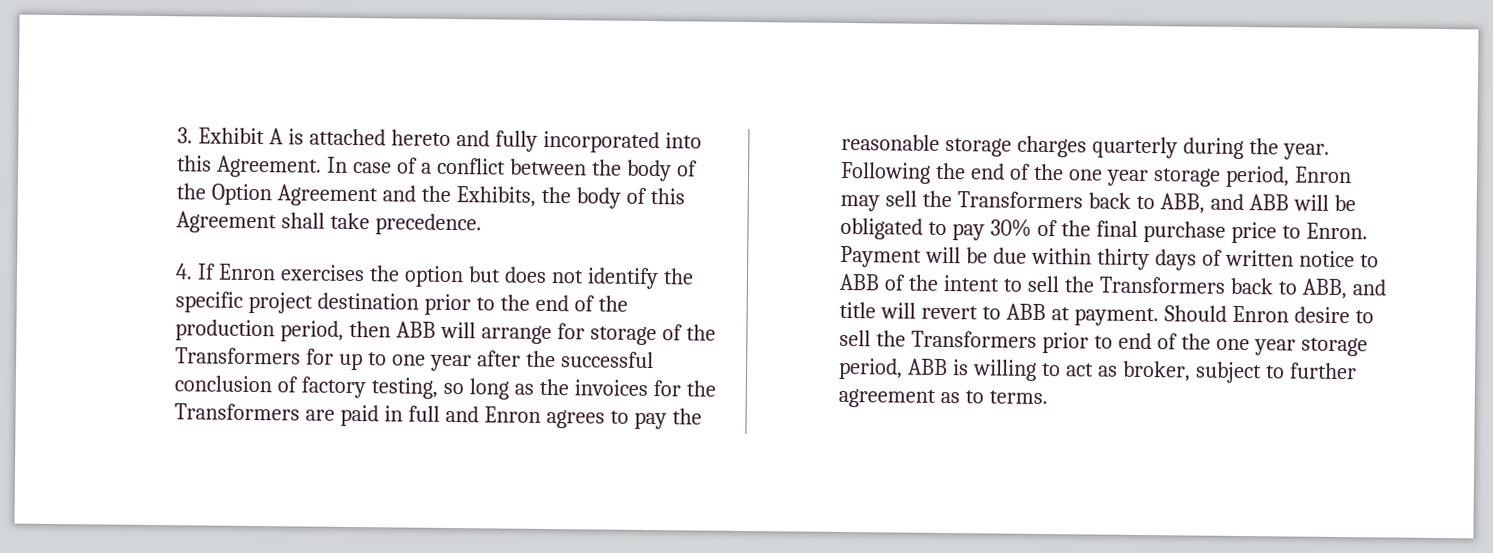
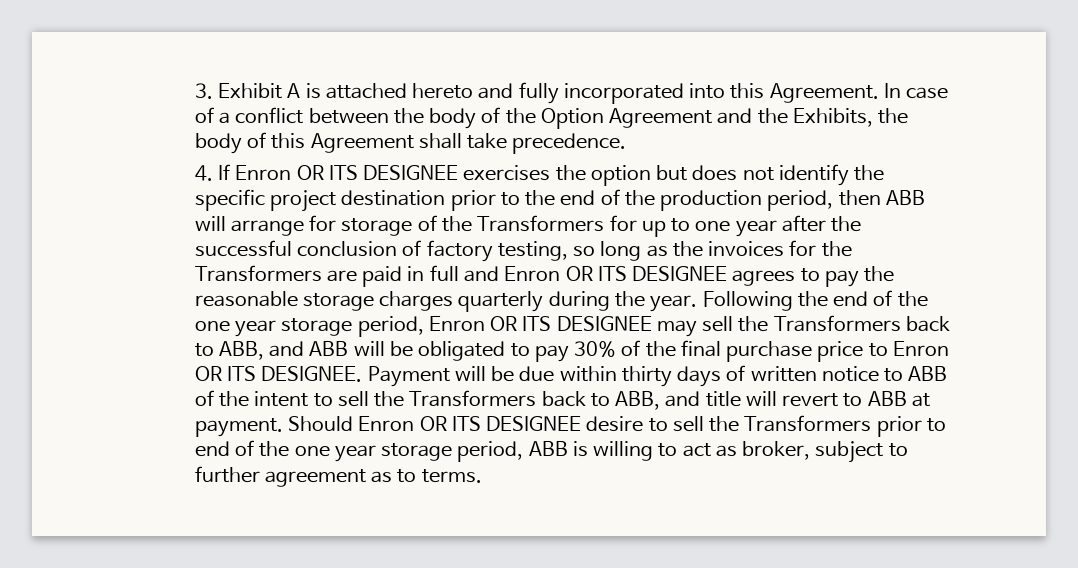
(277, 272) none -> [296,165,459,180] OR ITS DESIGNEE
(542, 414) none -> [565,266,728,281] OR ITS DESIGNEE
(1352, 175) none -> [490,316,652,331] OR ITS DESIGNEE
[1305,222,1368,240] Enron. -> [892,341,949,356] [194,366,363,382] Enron OR ITS DESIGNEE.
(1289, 314) none -> [419,416,582,431] OR ITS DESIGNEE

